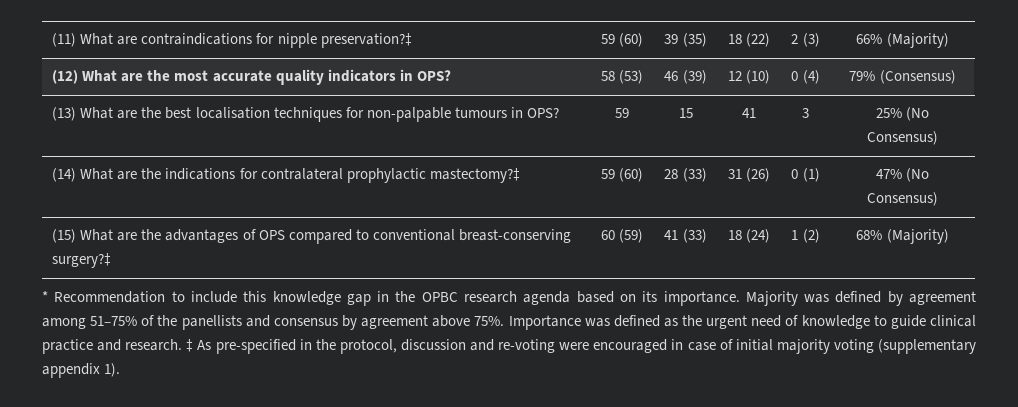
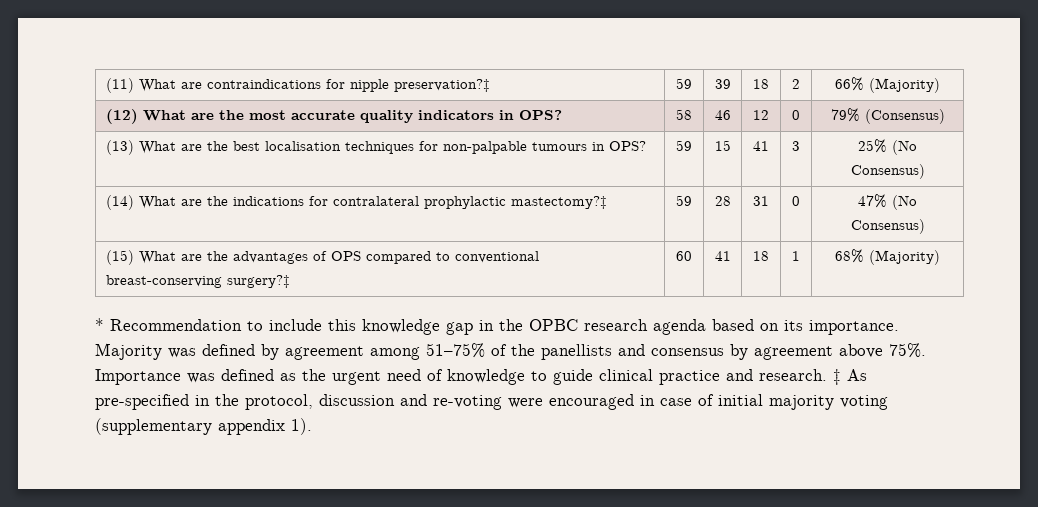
[619,33,644,47] (60) -> (692, 83) none
[682,33,707,47] [727,33,771,47] (35) | 18 (22) -> [753,79,769,89] | 18
[802,33,820,47] (3) -> (800, 84) none
[619,70,644,84] (53) -> (692, 114) none
[682,70,707,84] (39) -> (731, 115) none
[746,70,771,84] [791,70,820,84] (10) | 0 (4) -> [792,110,800,120] | 0
[619,168,644,182] (60) -> (692, 200) none
[682,168,707,182] (33) -> (731, 201) none
[746,168,771,182] [791,168,820,182] (26) | 0 (1) -> [792,196,800,206] | 0
[619,229,644,243] [664,229,707,243] [727,229,771,243] [791,229,820,243] (59) | 41 (33) | 18 (24) | 1 (2) -> [714,251,731,261] [753,251,769,261] [792,251,800,261] | 41 | 18 | 1

